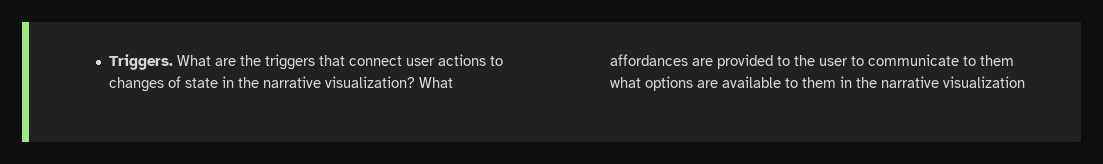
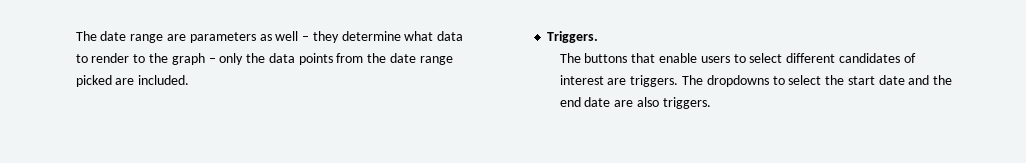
[109,54,504,70] [109,76,454,92] [610,54,1015,69] [610,76,1026,91] Triggers. What are the triggers that connect user actions to changes of state in the narrative visualization? What affordances are provided to the user to communicate to them what options are available to them in the narrative visualization -> [75,31,464,43] [75,53,453,65] [75,75,190,87] [547,31,599,43] [559,53,916,63] [559,75,953,87] [559,97,711,109] The date range are parameters as well – they determine what data to render to the graph – only the data points from the date range picked are included. // Triggers. // The buttons that enable users to select different candidates of interest are triggers. The dropdowns to select the start date and the end date are also triggers.

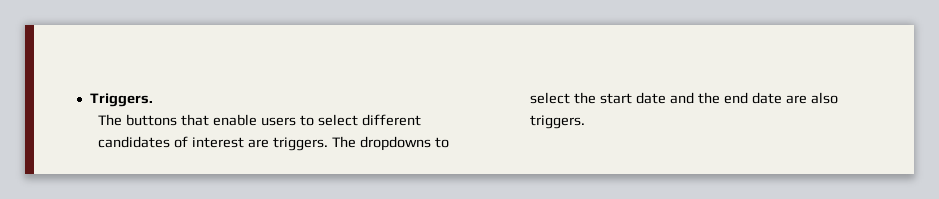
[75,31,464,43] [75,53,453,65] [75,75,190,87] The date range are parameters as well – they determine what data to render to the graph – only the data points from the date range picked are included. // -> (89, 100) none

